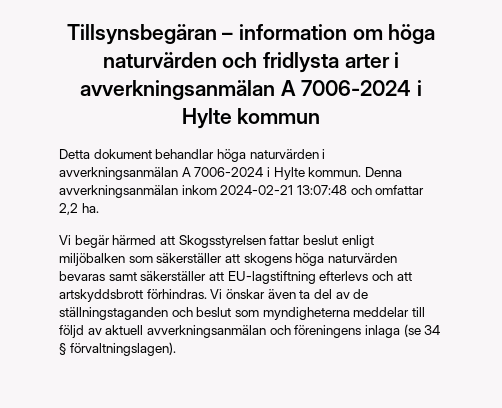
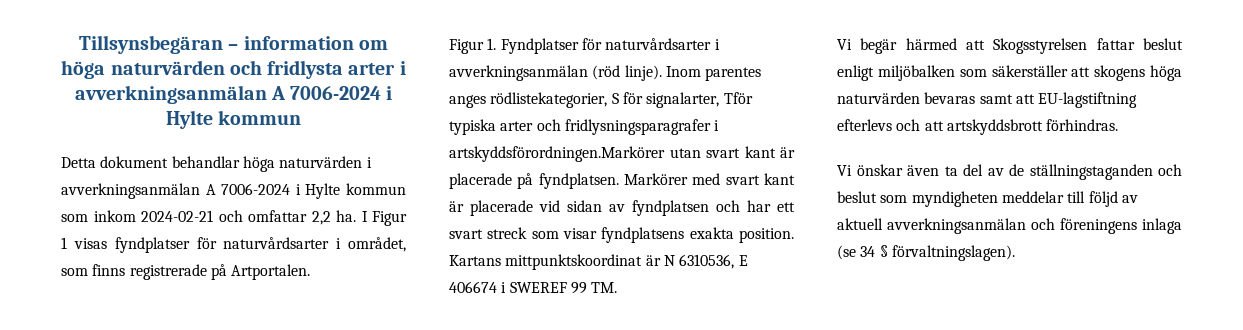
[308,167,402,177] [59,185,178,198] kommun. Denna avverkningsanmälan -> [346,183,406,195] [61,214,88,222] kommun som
[296,185,347,195] 13:07:48 -> (213, 216) none
(99, 208) none -> [361,211,407,226] [61,237,406,253] [61,264,311,280] [449,38,720,54] [449,65,762,81] [449,92,753,108] [449,119,720,135] [449,146,795,162] [449,173,795,189] [449,200,795,216] [449,227,794,243] [449,254,748,270] [449,281,618,294] I Figur 1 visas fyndplatser för naturvårdsarter i området, som finns registrerade på Artportalen. // Figur 1. Fyndplatser för naturvårdsarter i avverkningsanmälan (röd linje). Inom parentes anges rödlistekategorier, S för signalarter, Tför typiska arter och fridlysningsparagrafer i artskyddsförordningen.Markörer utan svart kant är placerade på fyndplatsen. Markörer med svart kant är placerade vid sidan av fyndplatsen och har ett svart streck som visar fyndplatsens exakta position. Kartans mittpunktskoordinat är N 6310536, E 406674 i SWEREF 99 TM.
[140,271,207,281] säkerställer -> (1013, 99) none
(207, 294) none -> (1119, 125) //
[262,307,350,320] myndigheterna -> [911,191,998,207] myndigheten

